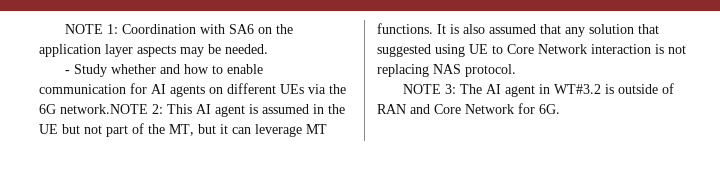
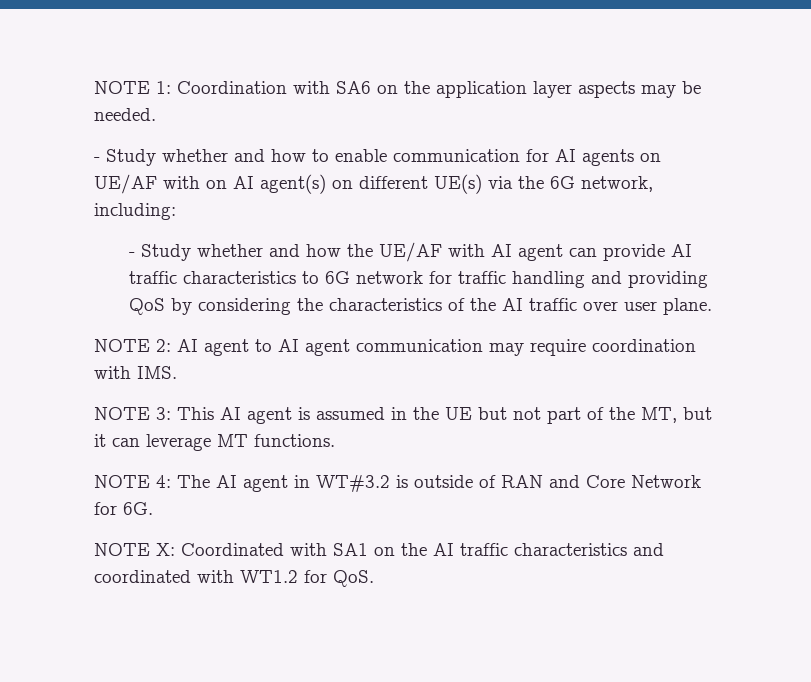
[227,83,346,94] [39,104,163,114] different UEs via the 6G network.NOTE 2: -> [94,174,653,194] [94,203,176,220] [129,242,693,262] [129,271,709,288] [129,298,713,315] [94,339,696,356] [94,366,177,379] [94,407,171,420] UE/AF with on AI agent(s) on different UE(s) via the 6G network, including: // - Study whether and how the UE/AF with AI agent can provide AI traffic characteristics to 6G network for traffic handling and providing QoS by considering the characteristics of the AI traffic over user plane. // NOTE 2: AI agent to AI agent communication may require coordination with IMS. // NOTE 3:
[437,24,659,37] [377,44,686,57] [377,64,516,77] [402,84,456,94] It is also assumed that any solution that suggested using UE to Core Network interaction is not replacing NAS protocol. // NOTE 3: -> [94,475,171,488] // NOTE 4:
(560, 109) none -> [94,543,664,556] [94,570,374,587] // NOTE X: Coordinated with SA1 on the AI traffic characteristics and coordinated with WT1.2 for QoS.

